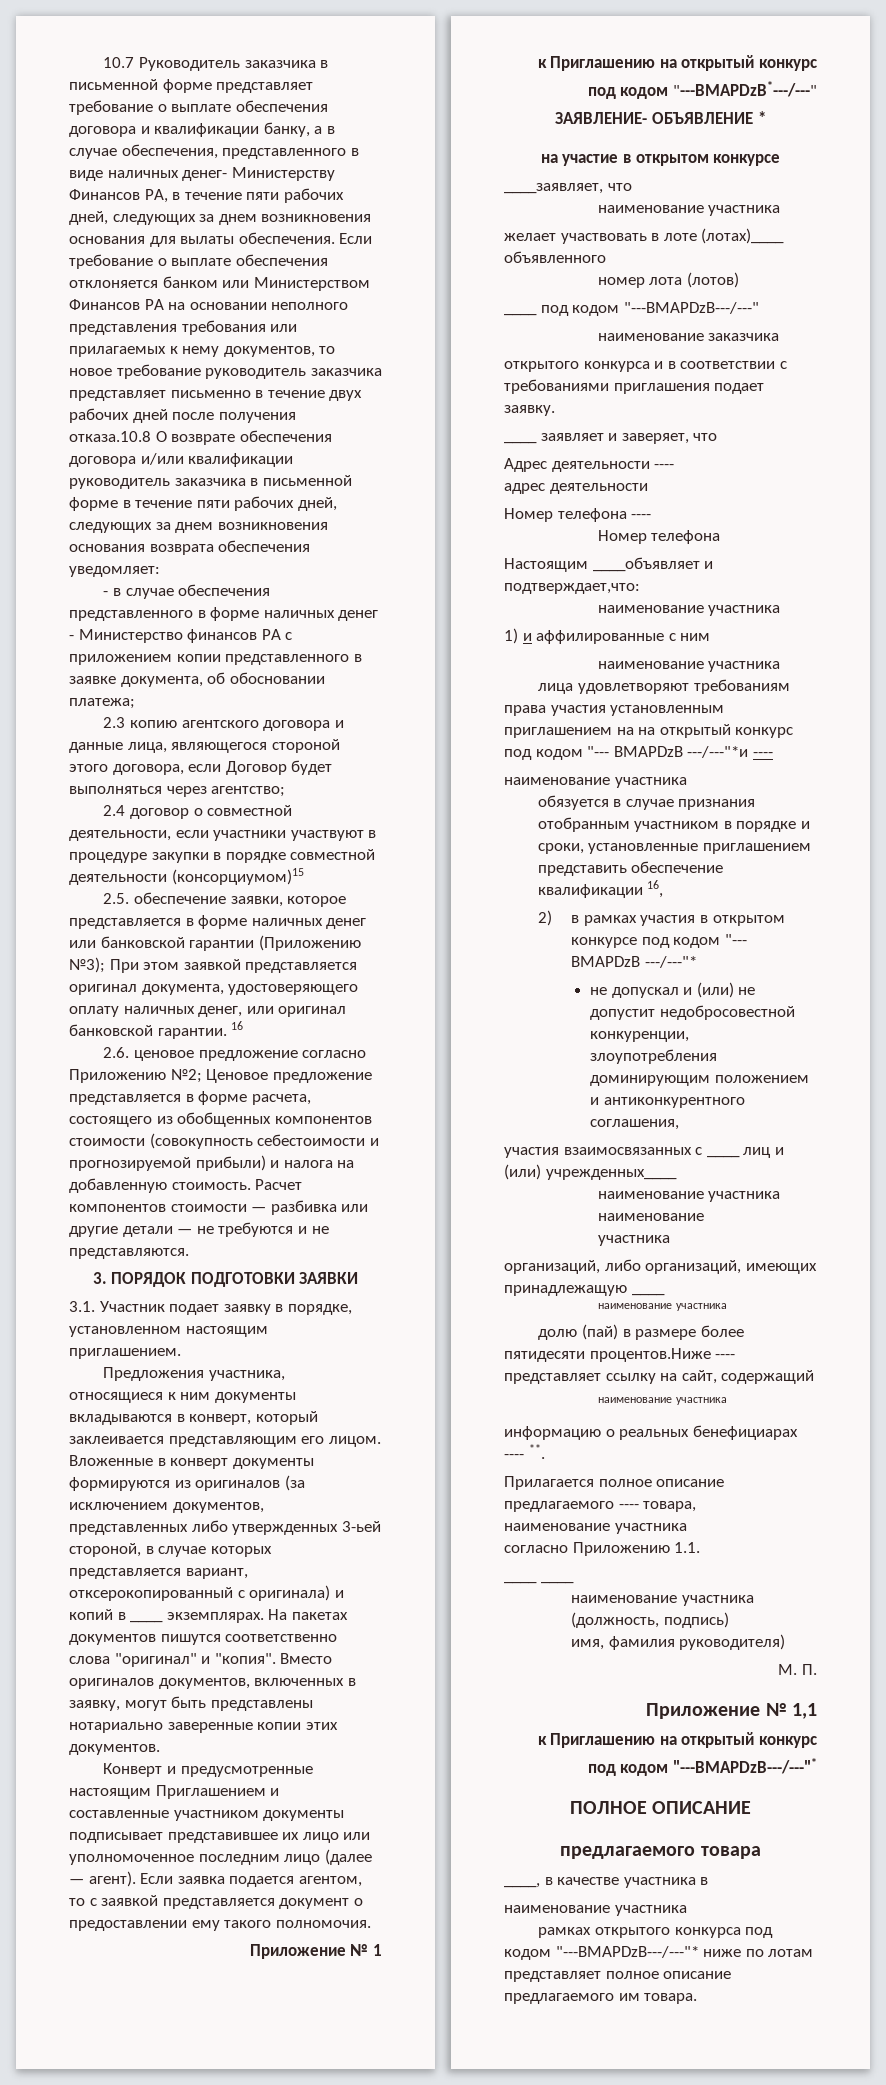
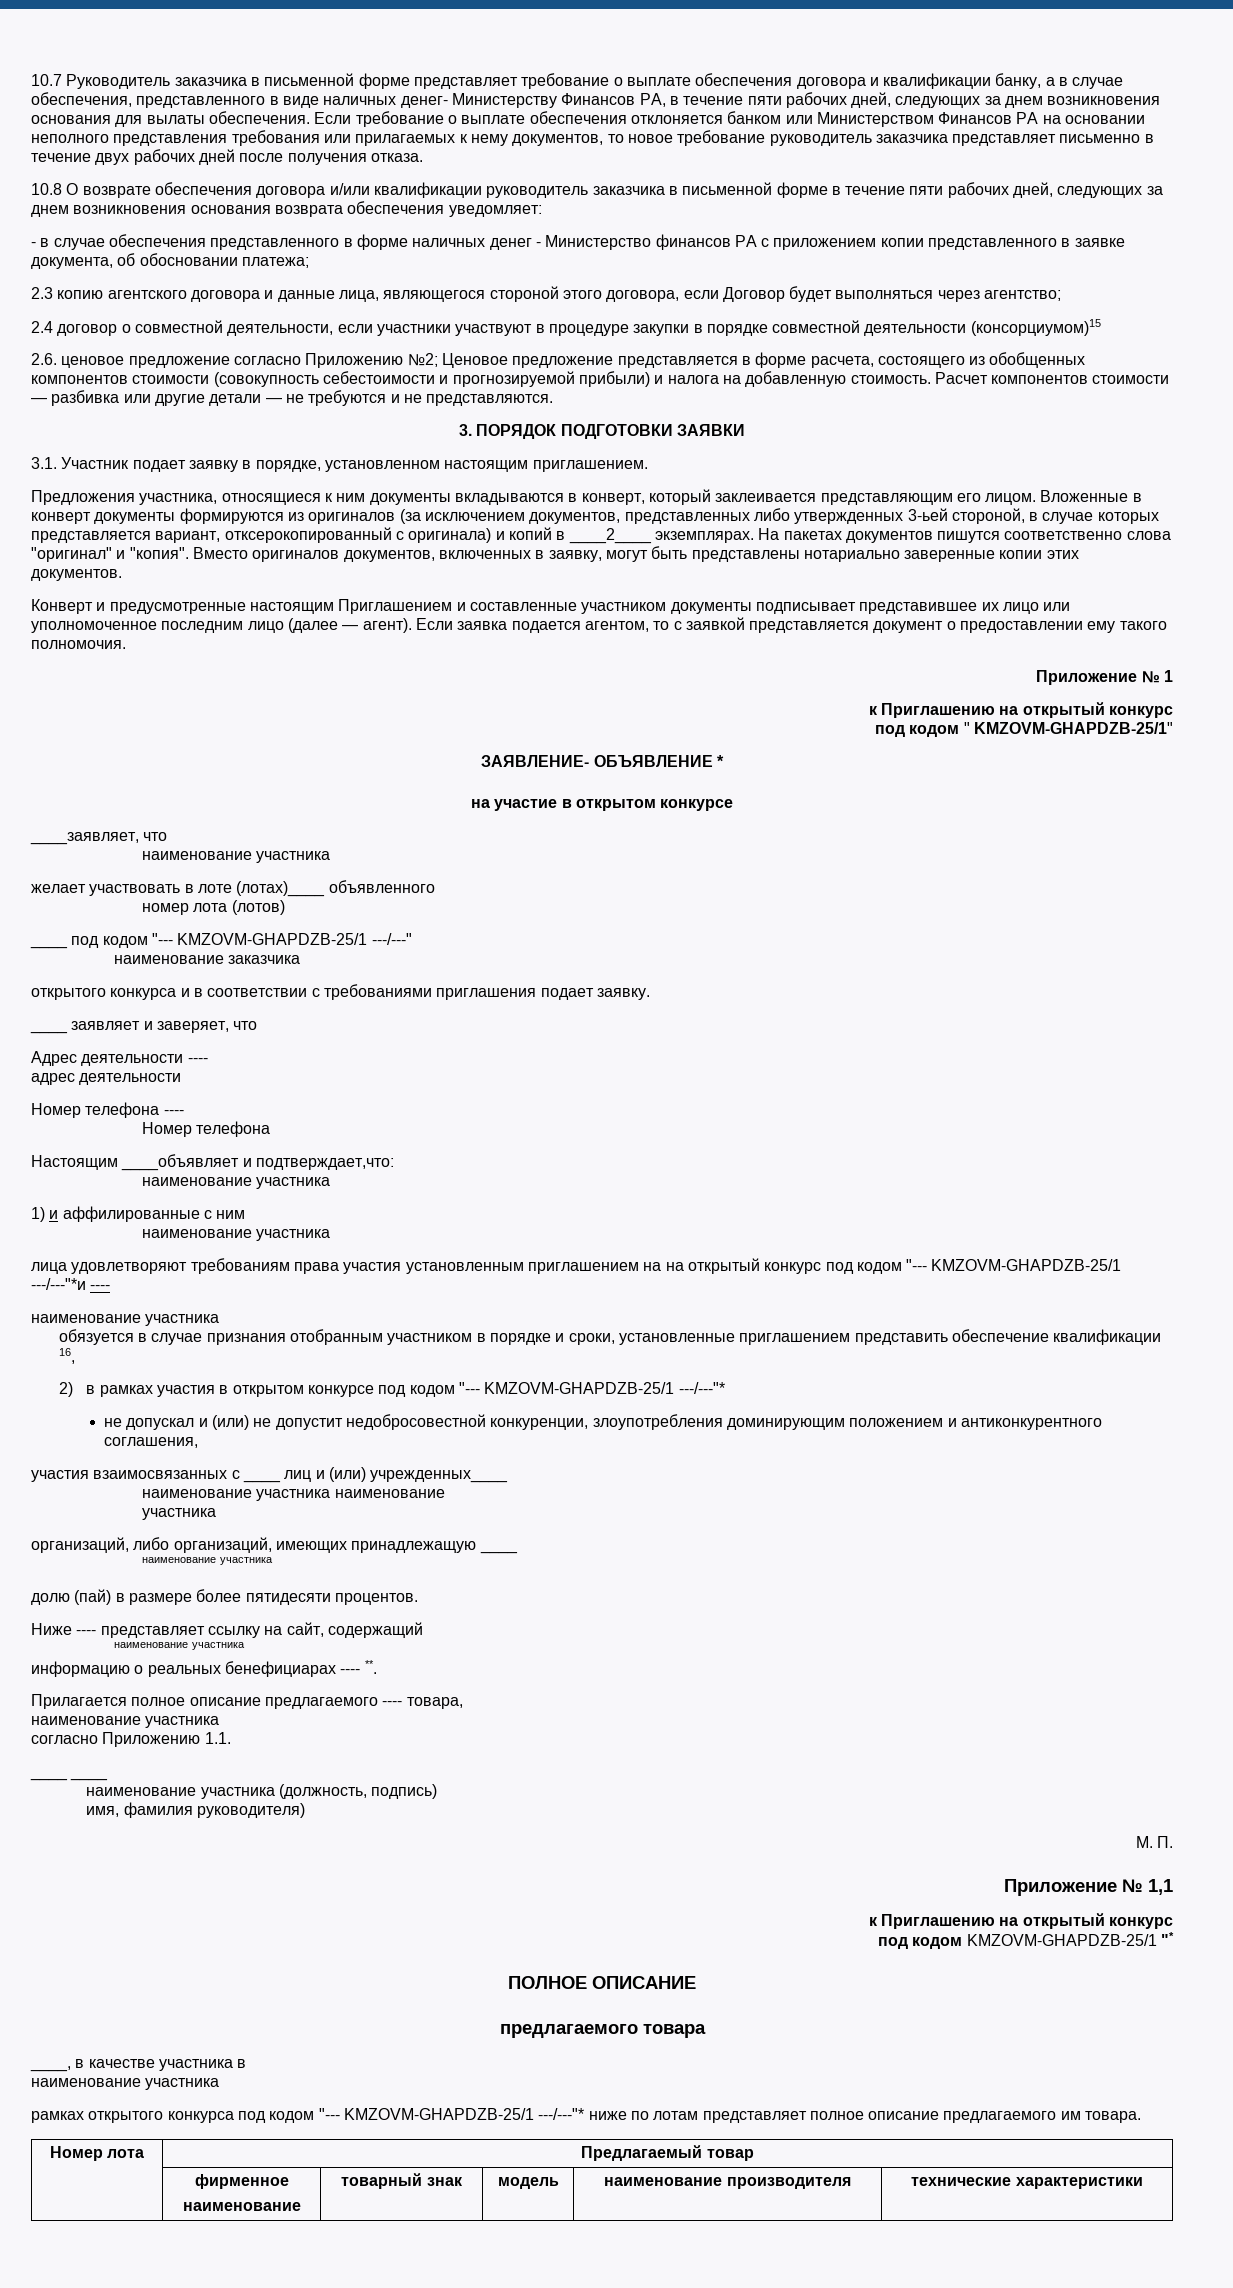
[69,431,151,442] отказа.10.8 -> [370,153,423,162] [31,183,62,195] отказа. // 10.8
[103,892,347,907] [69,915,367,929] [69,935,361,951] [69,957,358,973] [69,984,359,995] [69,1006,347,1017] [69,1021,244,1039] // 2.5. обеспечение заявки, которое представляется в форме наличных денег или банковской гарантии (Приложению №3); При этом заявкой представляется оригинал документа, удостоверяющего оплату наличных денег, или оригинал банковской гарантии. 16 -> (1101, 327) none
[130,1620,164,1623] ____ -> [568,528,652,544] ____2____
[673,81,817,97] "---BMAPDzB*---/---" -> [963,722,1173,734] " KMZOVM-GHAPDZB-25/1"
[623,302,759,314] "---BMAPDzB---/---" -> [151,933,412,945] "--- KMZOVM-GHAPDZB-25/1 ---/---"
[613,746,683,757] BMAPDzB -> [931,1259,1122,1271] KMZOVM-GHAPDZB-25/1
[571,956,641,967] BMAPDzB -> [484,1382,675,1394] KMZOVM-GHAPDZB-25/1
[589,1348,711,1362] процентов.Ниже -> [334,1593,418,1605] [31,1623,72,1635] процентов. // Ниже
[673,1758,817,1774] "---BMAPDzB---/---"* -> [966,1932,1174,1946] KMZOVM-GHAPDZB-25/1 "*
[555,1946,699,1958] "---BMAPDzB---/---"* -> [318,2108,585,2120] "--- KMZOVM-GHAPDZB-25/1 ---/---"*
(698, 1998) none -> [49,2146,145,2161] [581,2145,754,2161] [194,2174,289,2189] [182,2202,301,2211] [341,2173,463,2189] [497,2177,559,2189] [604,2177,851,2189] [911,2177,1143,2189] // Номер лота | Предлагаемый товар // | фирменное // наименование | товарный знак | модель | наименование производителя | технические характеристики

